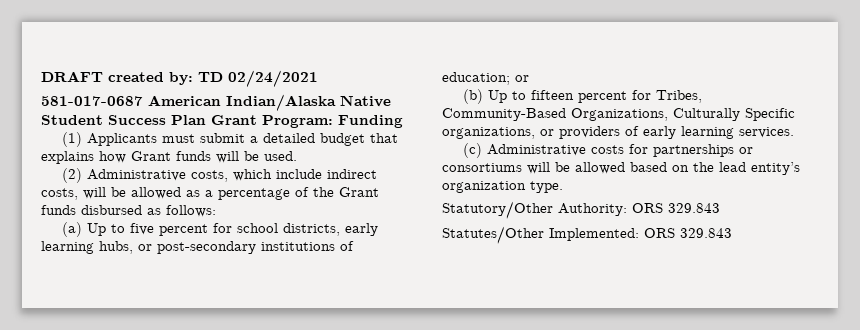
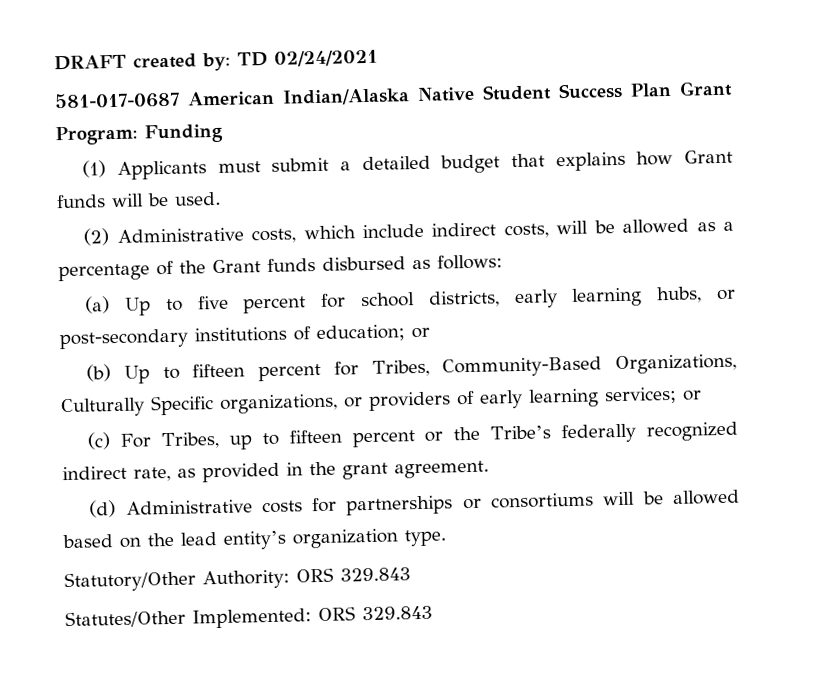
[739,127,794,138] services. -> [604,386,702,405] services; or
(482, 150) none -> [120,421,738,450] [62,460,489,483] [89,500,117,518] For Tribes, up to fifteen percent or the Tribe’s federally recognized indirect rate, as provided in the grant agreement. // (d)

